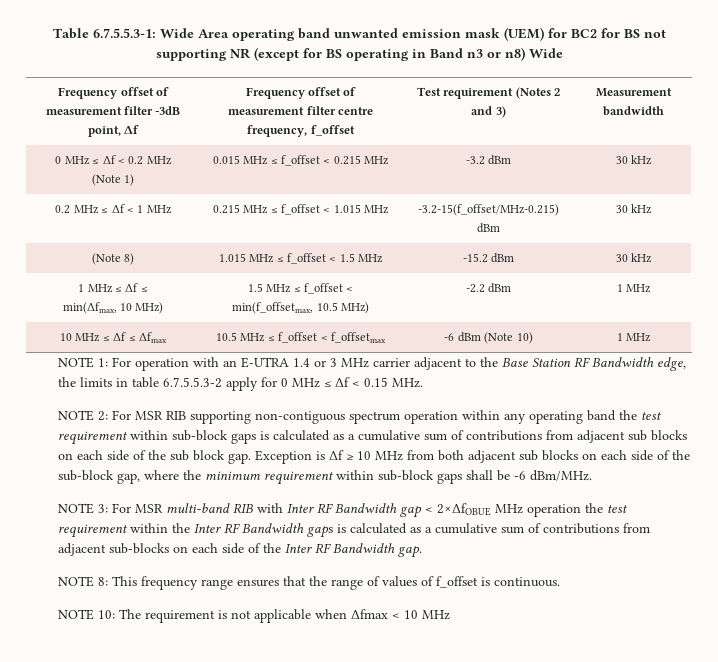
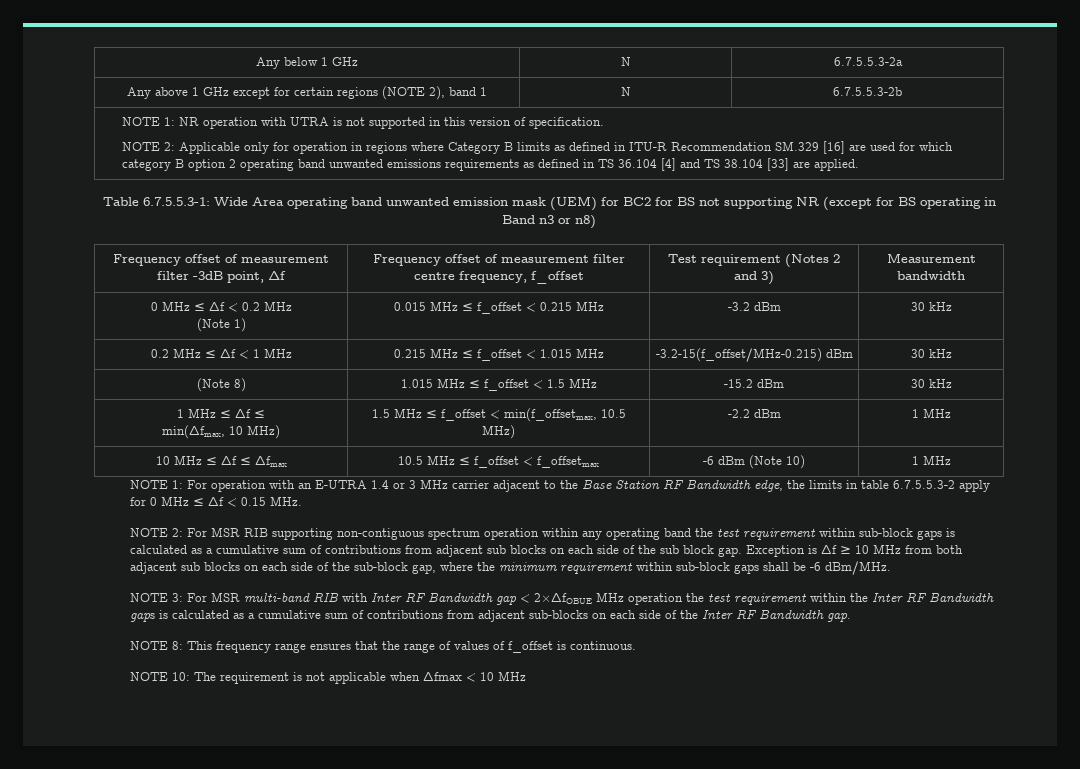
(52, 33) none -> [256,57,358,69] [620,57,631,66] [833,57,903,66] [127,86,487,100] [620,87,631,96] [833,87,902,96] [121,117,604,129] [121,141,953,154] [121,158,859,171] Any below 1 GHz | N | 6.7.5.5.3-2a // Any above 1 GHz except for certain regions (NOTE 2), band 1 | N | 6.7.5.5.3-2b // NOTE 1: NR operation with UTRA is not supported in this version of specification. // NOTE 2: Applicable only for operation in regions where Category B limits as defined in ITU-R Recommendation SM.329 [16] are used for which category B option 2 operating band unwanted emissions requirements as defined in TS 36.104 [4] and TS 38.104 [33] are applied. //
[528,48,563,58] Wide -> (596, 222) none

